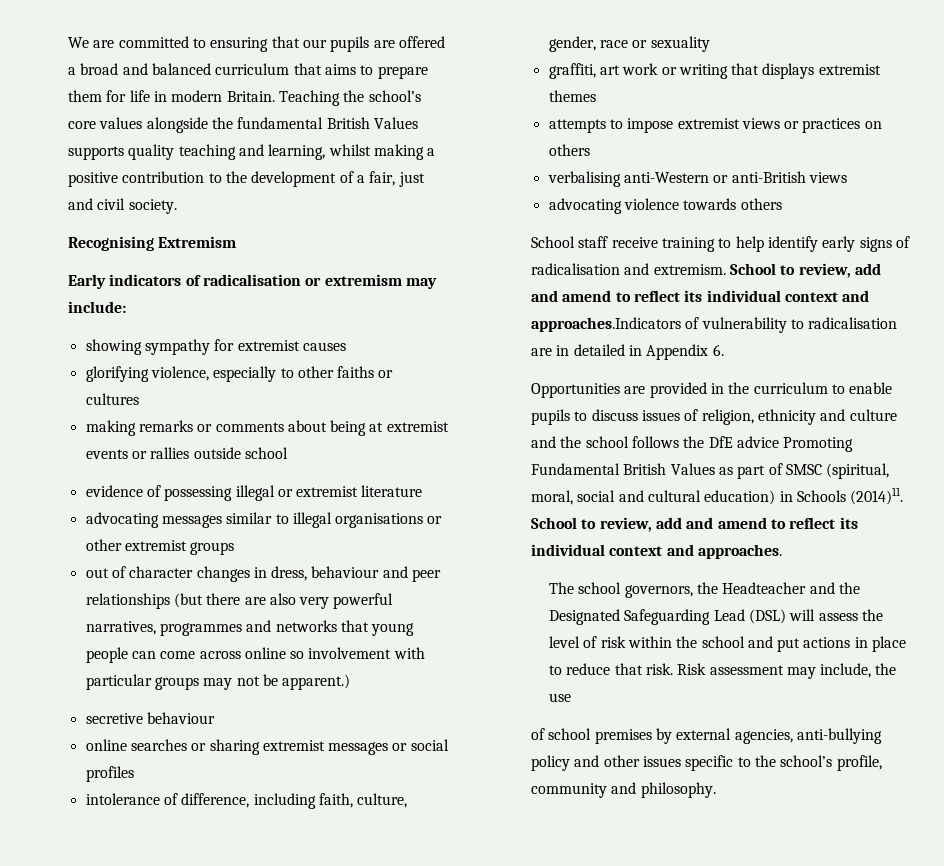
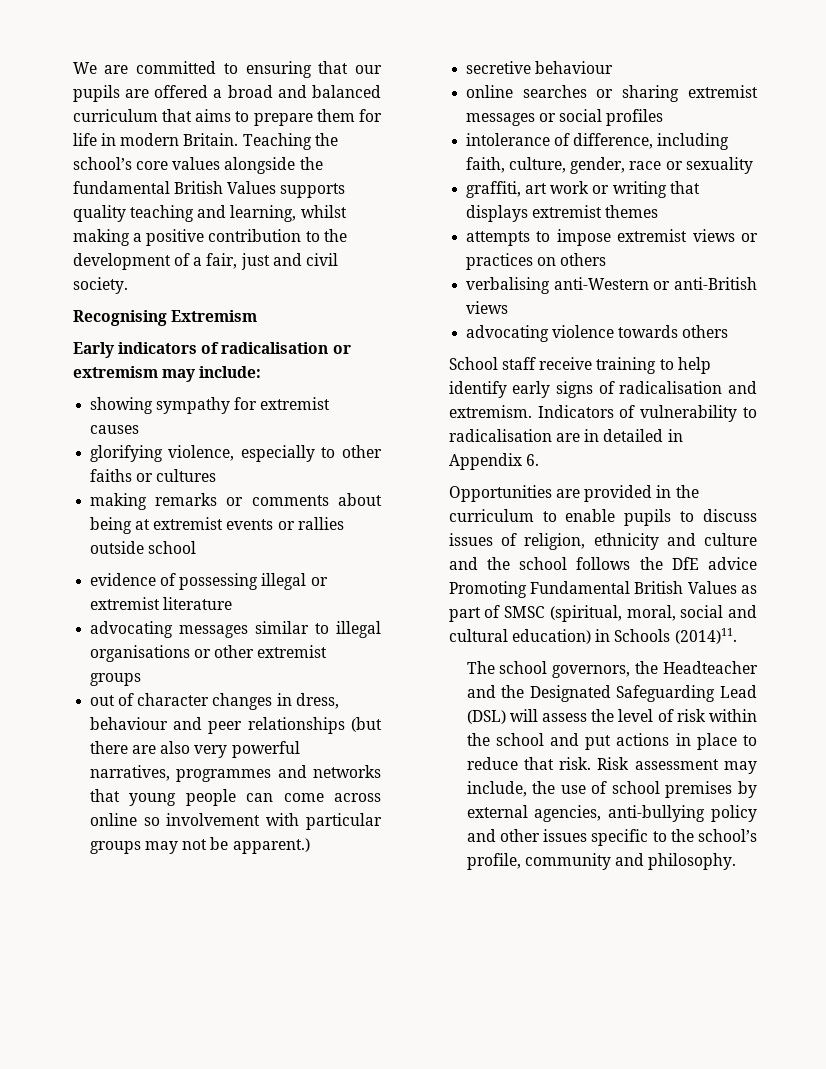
[729,263,881,278] [530,290,870,302] [530,317,681,332] School to review, add and amend to reflect its individual context and approaches.Indicators -> [537,405,614,418] Indicators
[530,517,858,532] [530,544,782,559] School to review, add and amend to reflect its individual context and approaches. -> (737, 636) none
(571, 697) // -> (586, 789) none

